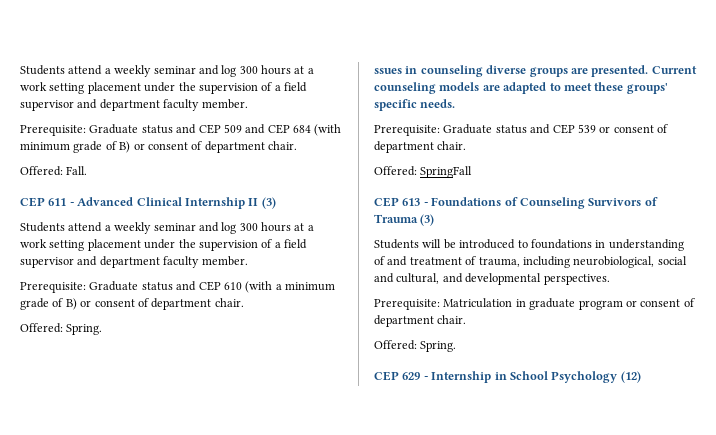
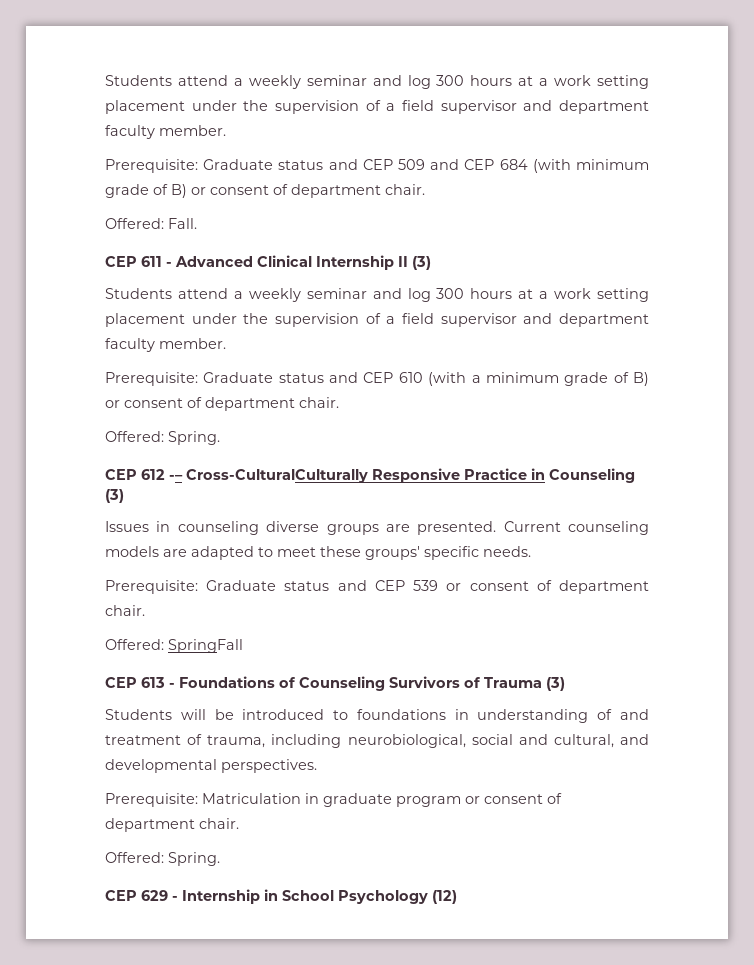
[374,68,402,74] ssues -> [105,468,635,483] [105,489,124,503] [105,521,149,532] CEP 612 -– Cross-CulturalCulturally Responsive Practice in Counseling (3) // Issues

